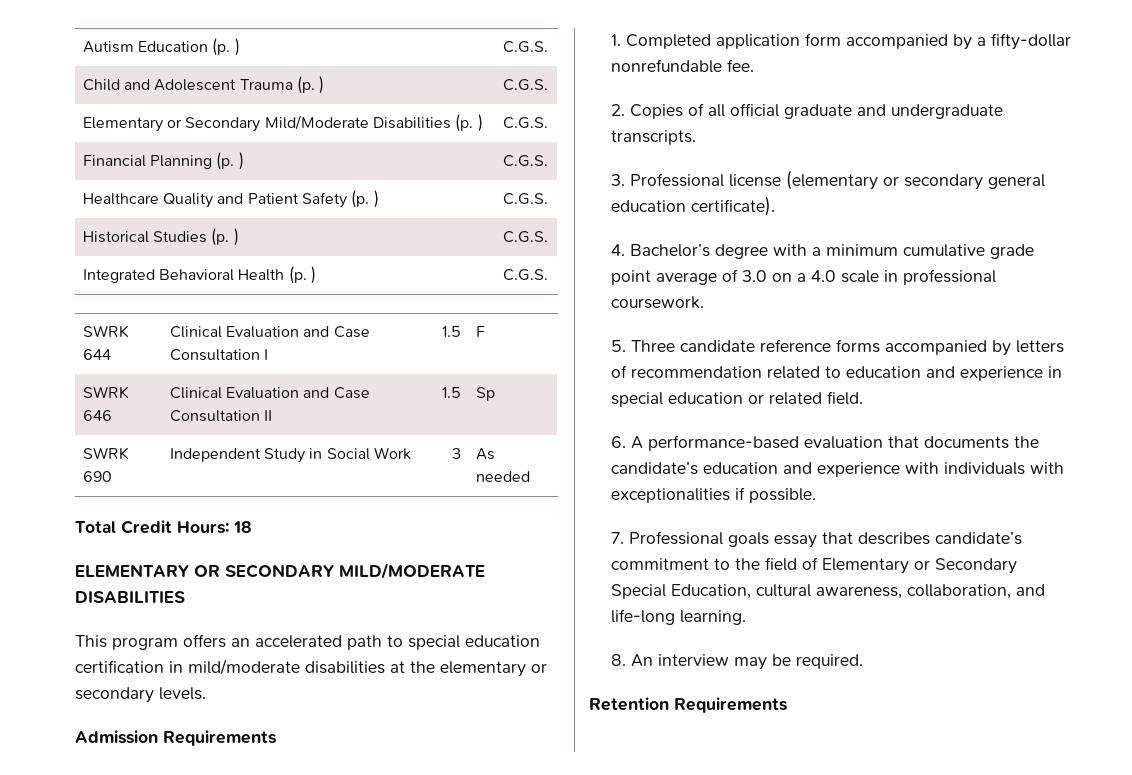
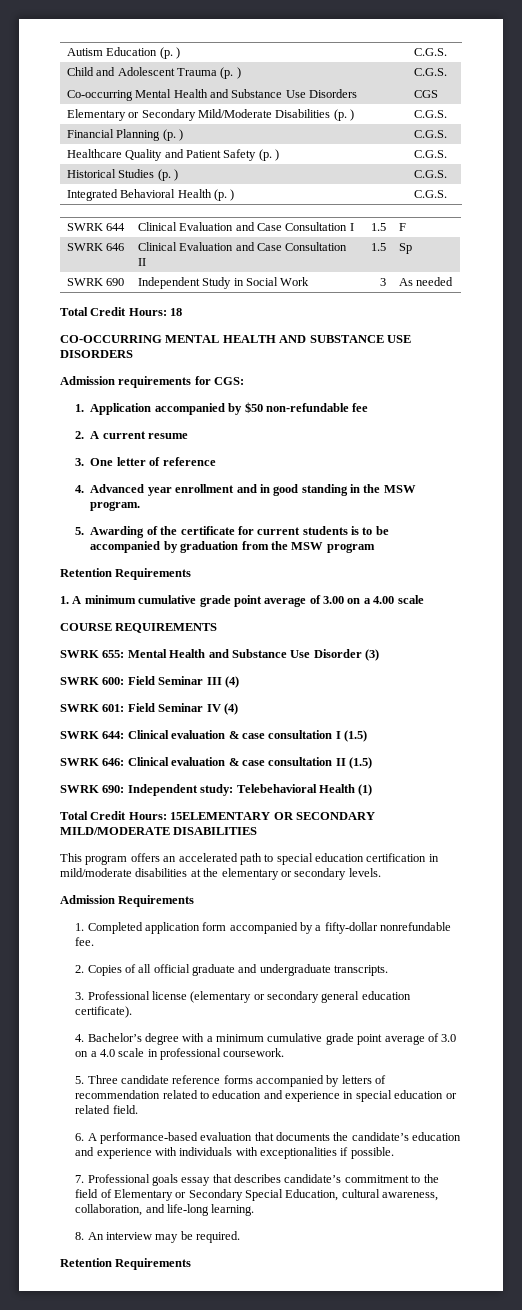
[502,79,548,91] | C.G.S. -> [66,89,358,101] [413,68,447,76] [413,90,438,98] // Co-occurring Mental Health and Substance Use Disorders | C.G.S. // CGS
[75,564,189,577] ELEMENTARY -> [60,335,411,343] [60,350,133,358] [60,376,245,388] [75,402,369,415] [75,431,189,439] [75,457,216,466] [75,484,416,496] [90,501,141,511] [75,526,389,538] [90,541,375,553] [60,568,192,580] [60,595,424,607] [60,623,218,633] [60,649,379,661] [60,676,239,688] [60,703,238,715] [60,730,367,742] [60,757,372,769] [60,784,373,796] [60,811,271,820] CO-OCCURRING MENTAL HEALTH AND SUBSTANCE USE DISORDERS // Admission requirements for CGS: // 1. Application accompanied by $50 non-refundable fee // 2. A current resume // 3. One letter of reference // 4. Advanced year enrollment and in good standing in the MSW program. // 5. Awarding of the certificate for current students is to be accompanied by graduation from the MSW program // Retention Requirements // 1. A minimum cumulative grade point average of 3.00 on a 4.00 scale // COURSE REQUIREMENTS // SWRK 655: Mental Health and Substance Use Disorder (3) // SWRK 600: Field Seminar III (4) // SWRK 601: Field Seminar IV (4) // SWRK 644: Clinical evaluation & case consultation I (1.5) // SWRK 646: Clinical evaluation & case consultation II (1.5) // SWRK 690: Independent study: Telebehavioral Health (1) // Total Credit Hours: 15ELEMENTARY

